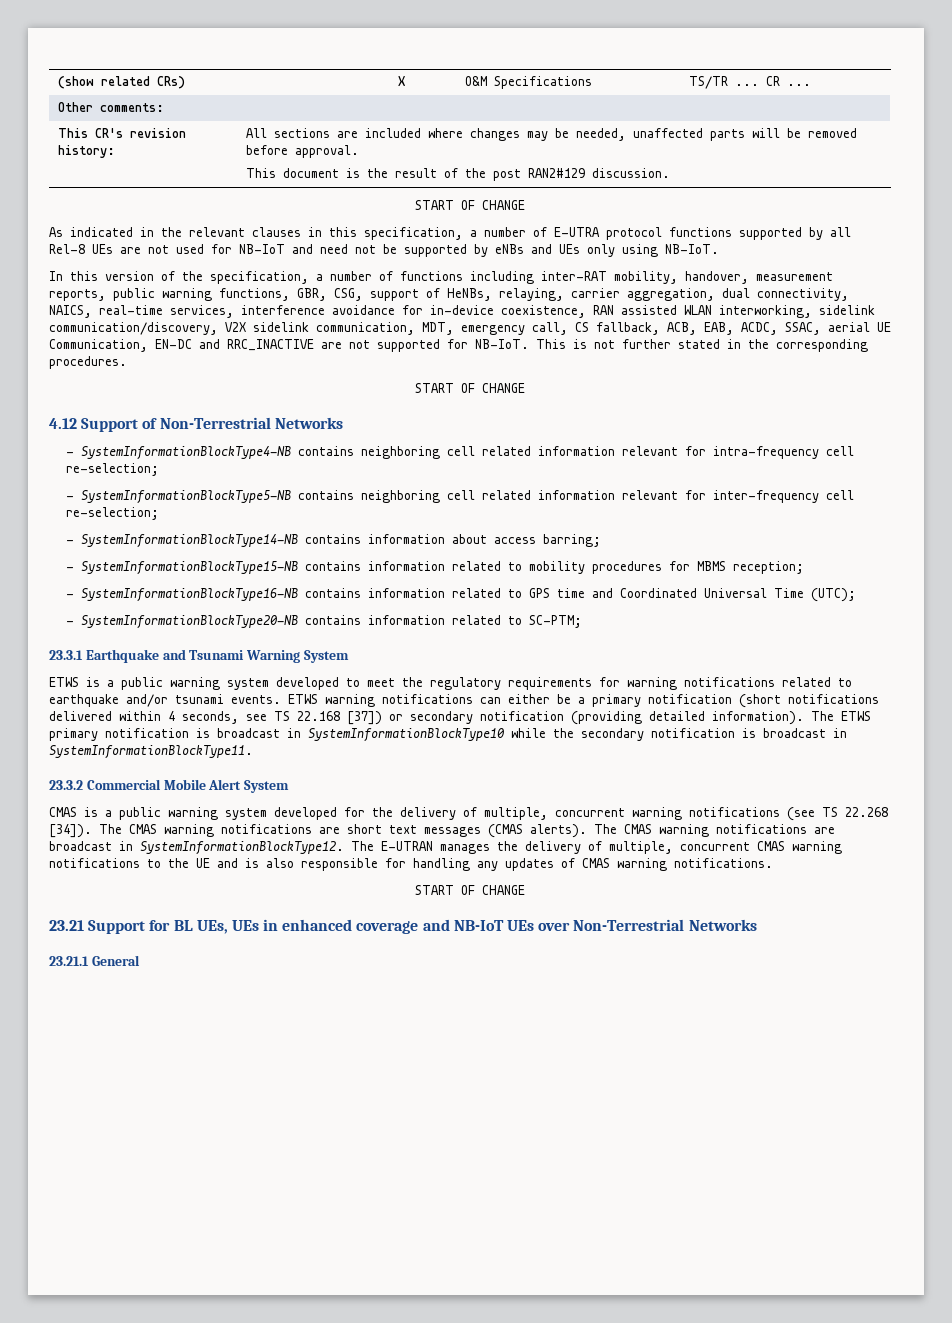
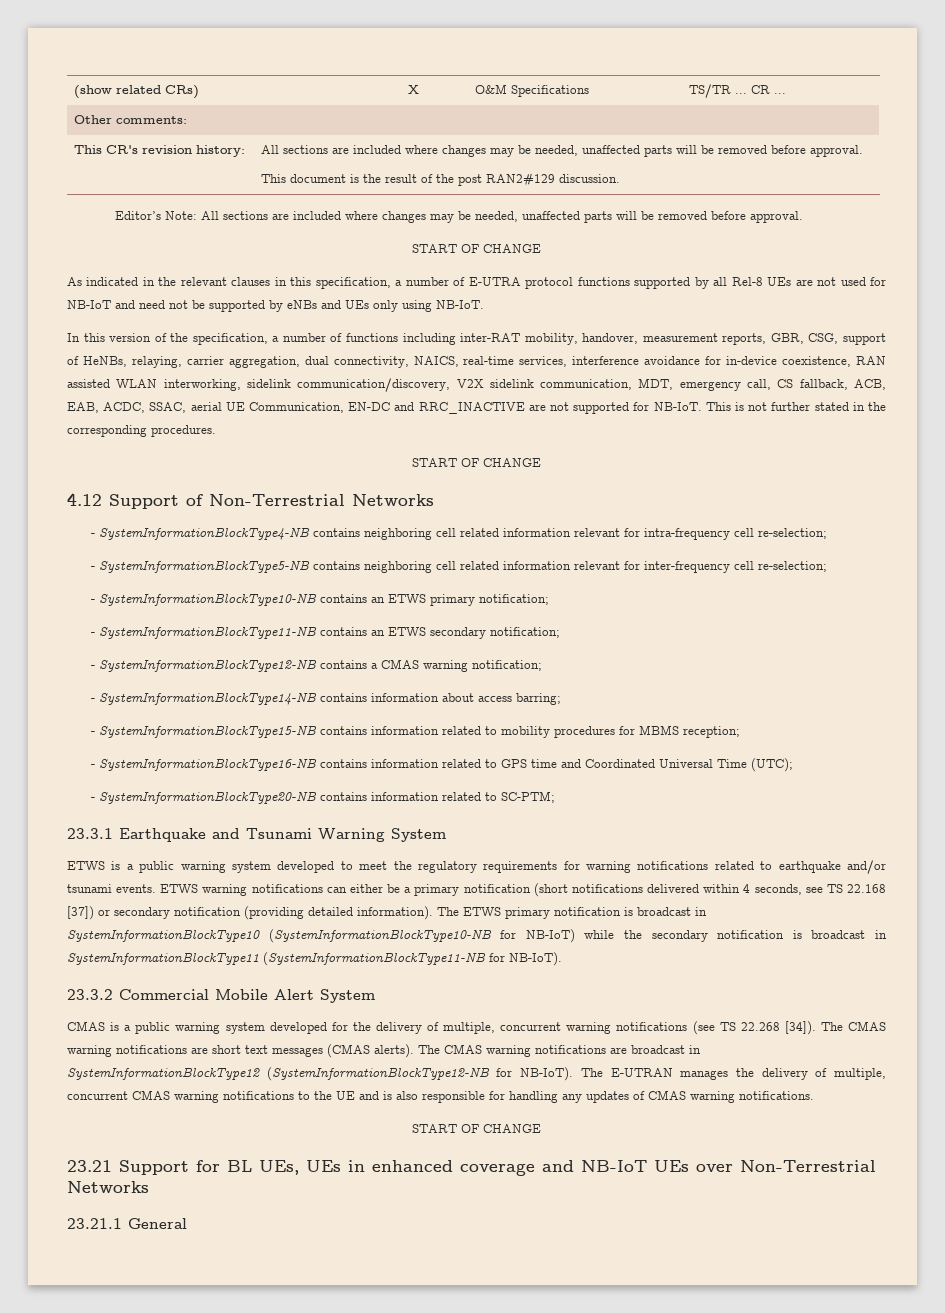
(670, 173) none -> [115,211,804,223] // Editor’s Note: All sections are included where changes may be needed, unaffected parts will be removed before approval.
[113,288,290,301] public warning functions, -> (767, 339) none
(160, 513) none -> [91,593,550,606] [91,626,561,639] [91,659,543,672] // - SystemInformationBlockType10-NB contains an ETWS primary notification; // - SystemInformationBlockType11-NB contains an ETWS secondary notification; // - SystemInformationBlockType12-NB contains a CMAS warning notification;
(504, 735) none -> [268,929,575,943] (SystemInformationBlockType10-NB for NB-IoT)
[49,745,253,759] SystemInformationBlockType11. -> [67,952,562,966] SystemInformationBlockType11 (SystemInformationBlockType11-NB for NB-IoT).
[140,841,344,855] SystemInformationBlockType12. -> [67,1067,574,1081] SystemInformationBlockType12 (SystemInformationBlockType12-NB for NB-IoT).

